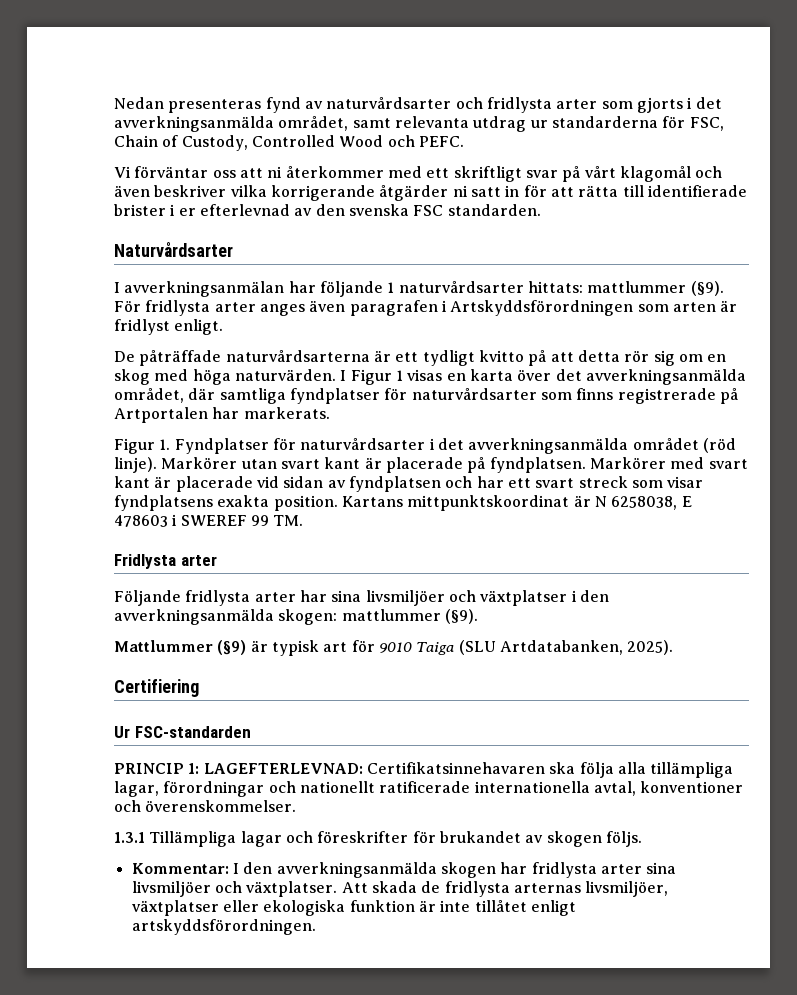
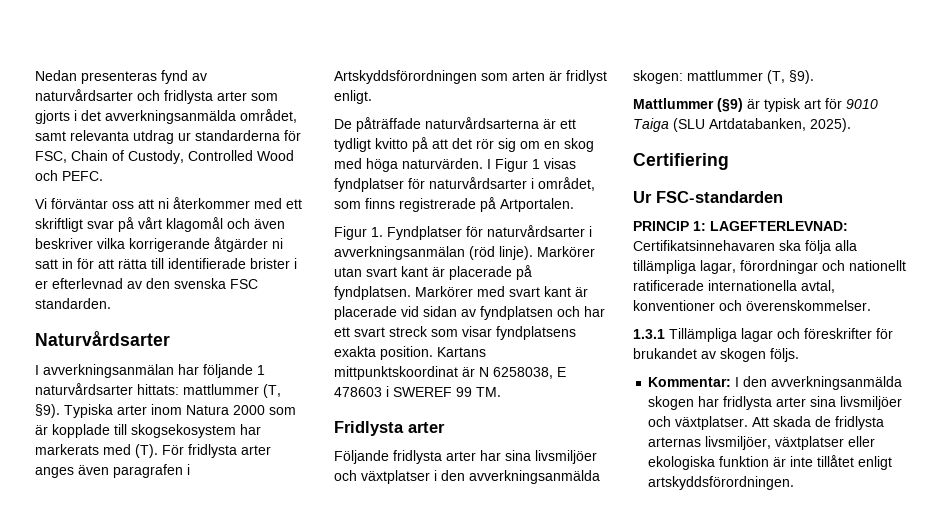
[690,281,724,296] (§9). -> [263,384,281,398] [35,404,296,418] [35,424,261,438] [35,444,158,458] (T, §9). Typiska arter inom Natura 2000 som är kopplade till skogsekosystem har markerats med (T).
[577,350,620,362] detta -> [452,138,472,149] det
[446,369,746,385] [114,388,286,404] en karta över det avverkningsanmälda området, där samtliga -> (576, 163) none
(537, 394) none -> [531,177,595,191] i området,
[114,407,330,423] Artportalen har markerats. -> [500,198,574,212] Artportalen.
[437,438,699,454] det avverkningsanmälda området -> [334,246,465,260] avverkningsanmälan
[444,609,478,624] (§9). -> [767,70,814,84] (T, §9).

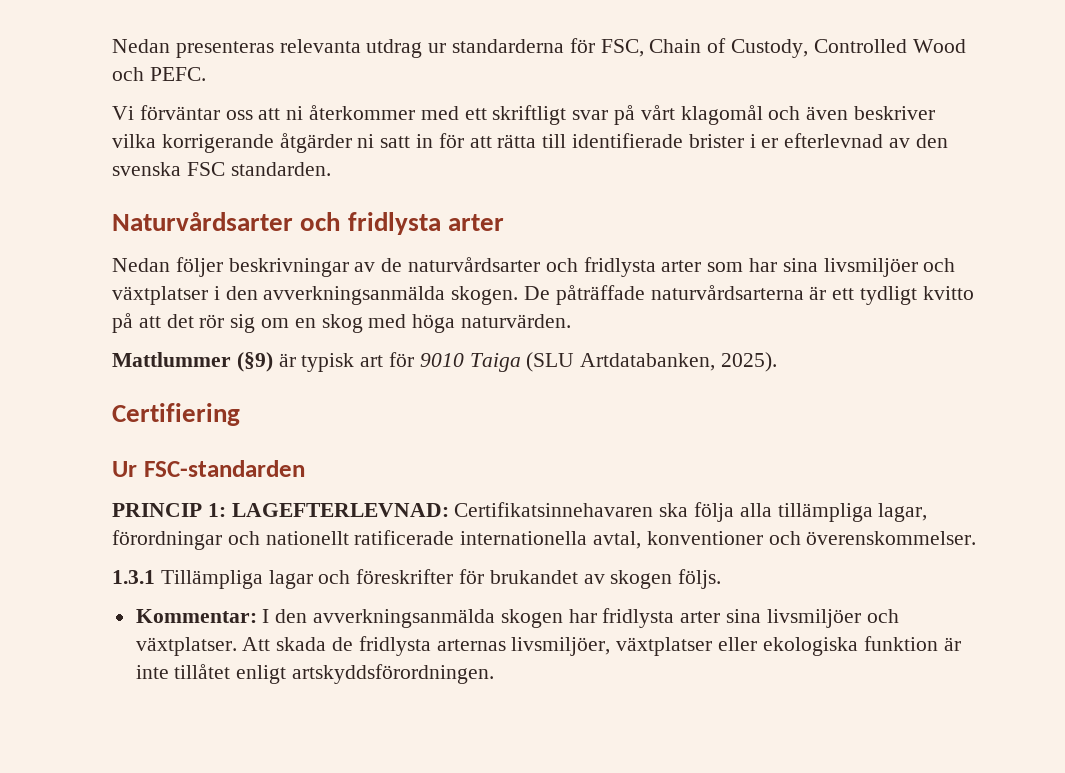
[161,70,207,84] [35,89,278,104] [35,109,297,124] [35,131,66,141] fynd av naturvårdsarter och fridlysta arter som gjorts i det avverkningsanmälda området, samt -> (274, 49) none
[35,364,265,378] [35,383,281,398] [35,404,296,418] [35,424,261,438] [35,444,271,458] [35,464,190,478] [334,70,607,84] [334,90,372,104] // I avverkningsanmälan har följande 1 naturvårdsarter hittats: mattlummer (T, §9). Typiska arter inom Natura 2000 som är kopplade till skogsekosystem har markerats med (T). För fridlysta arter anges även paragrafen i Artskyddsförordningen som arten är fridlyst enligt. // -> [300,212,504,235] [112,257,956,277] [112,286,519,305] och fridlysta arter // Nedan följer beskrivningar av de naturvårdsarter och fridlysta arter som har sina livsmiljöer och växtplatser i den avverkningsanmälda skogen.
[487,158,576,172] [334,177,595,192] [334,197,574,212] [334,225,592,240] [334,246,595,260] [334,265,532,280] [334,286,588,300] [334,306,605,320] [334,326,576,340] [334,346,486,360] [334,366,566,380] [334,386,501,397] [334,421,445,436] [334,450,597,464] [334,470,600,484] [633,70,814,84] I Figur 1 visas fyndplatser för naturvårdsarter i området, som finns registrerade på Artportalen. // Figur 1. Fyndplatser för naturvårdsarter i avverkningsanmälan (röd linje). Markörer utan svart kant är placerade på fyndplatsen. Markörer med svart kant är placerade vid sidan av fyndplatsen och har ett svart streck som visar fyndplatsens exakta position. Kartans mittpunktskoordinat är N 6258038, E 478603 i SWEREF 99 TM. // Fridlysta arter // Följande fridlysta arter har sina livsmiljöer och växtplatser i den avverkningsanmälda skogen: mattlummer (T, §9). -> (572, 321) none

